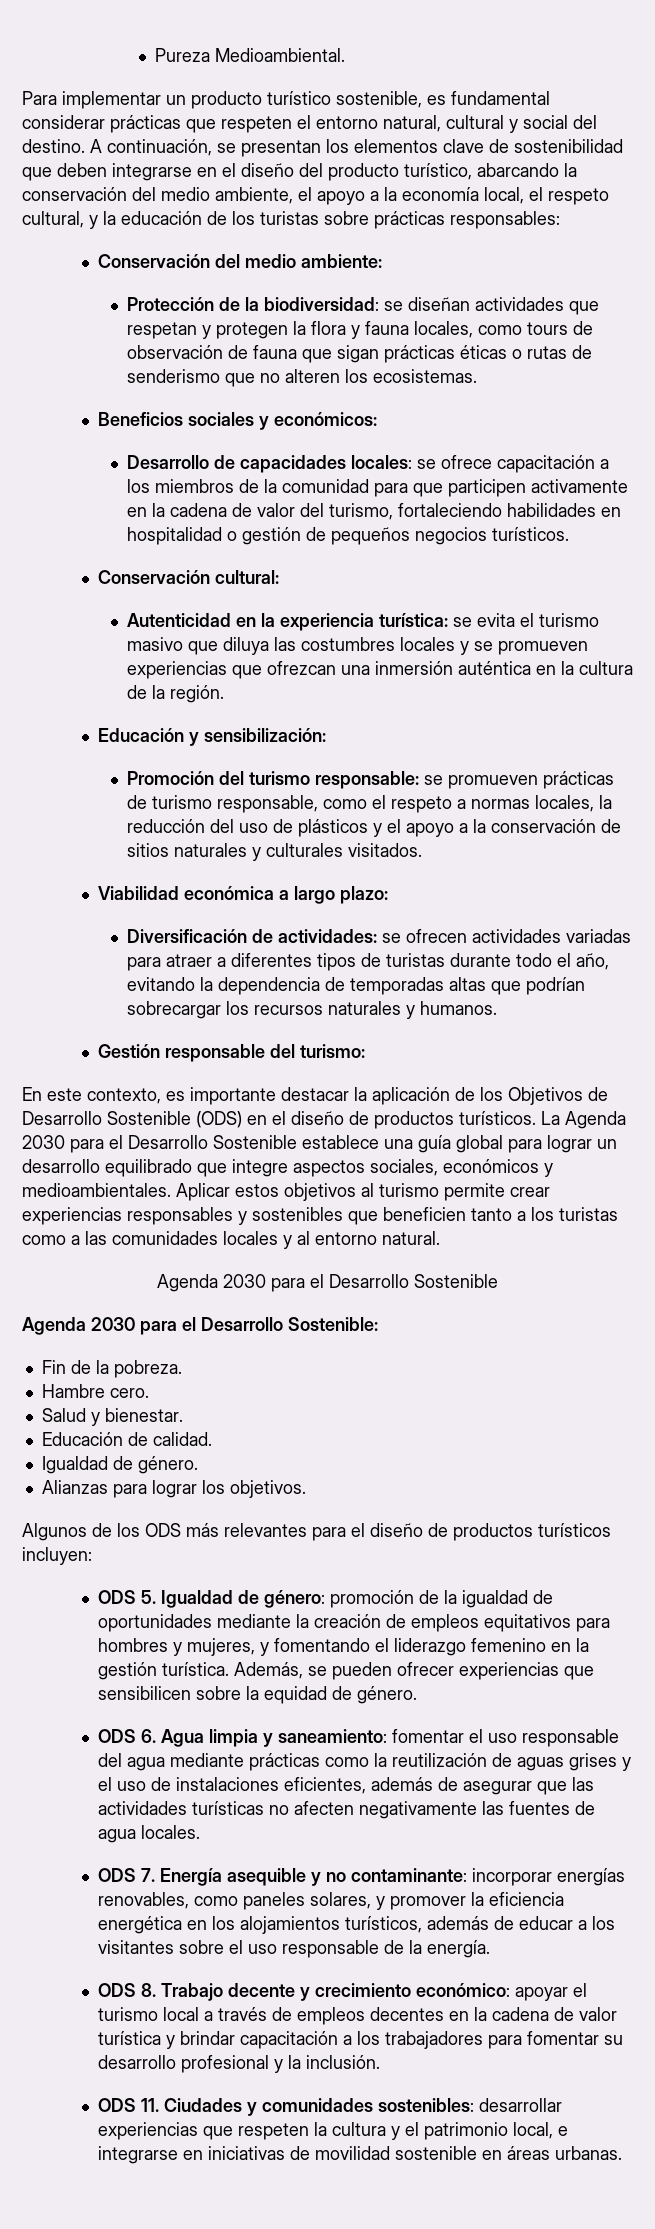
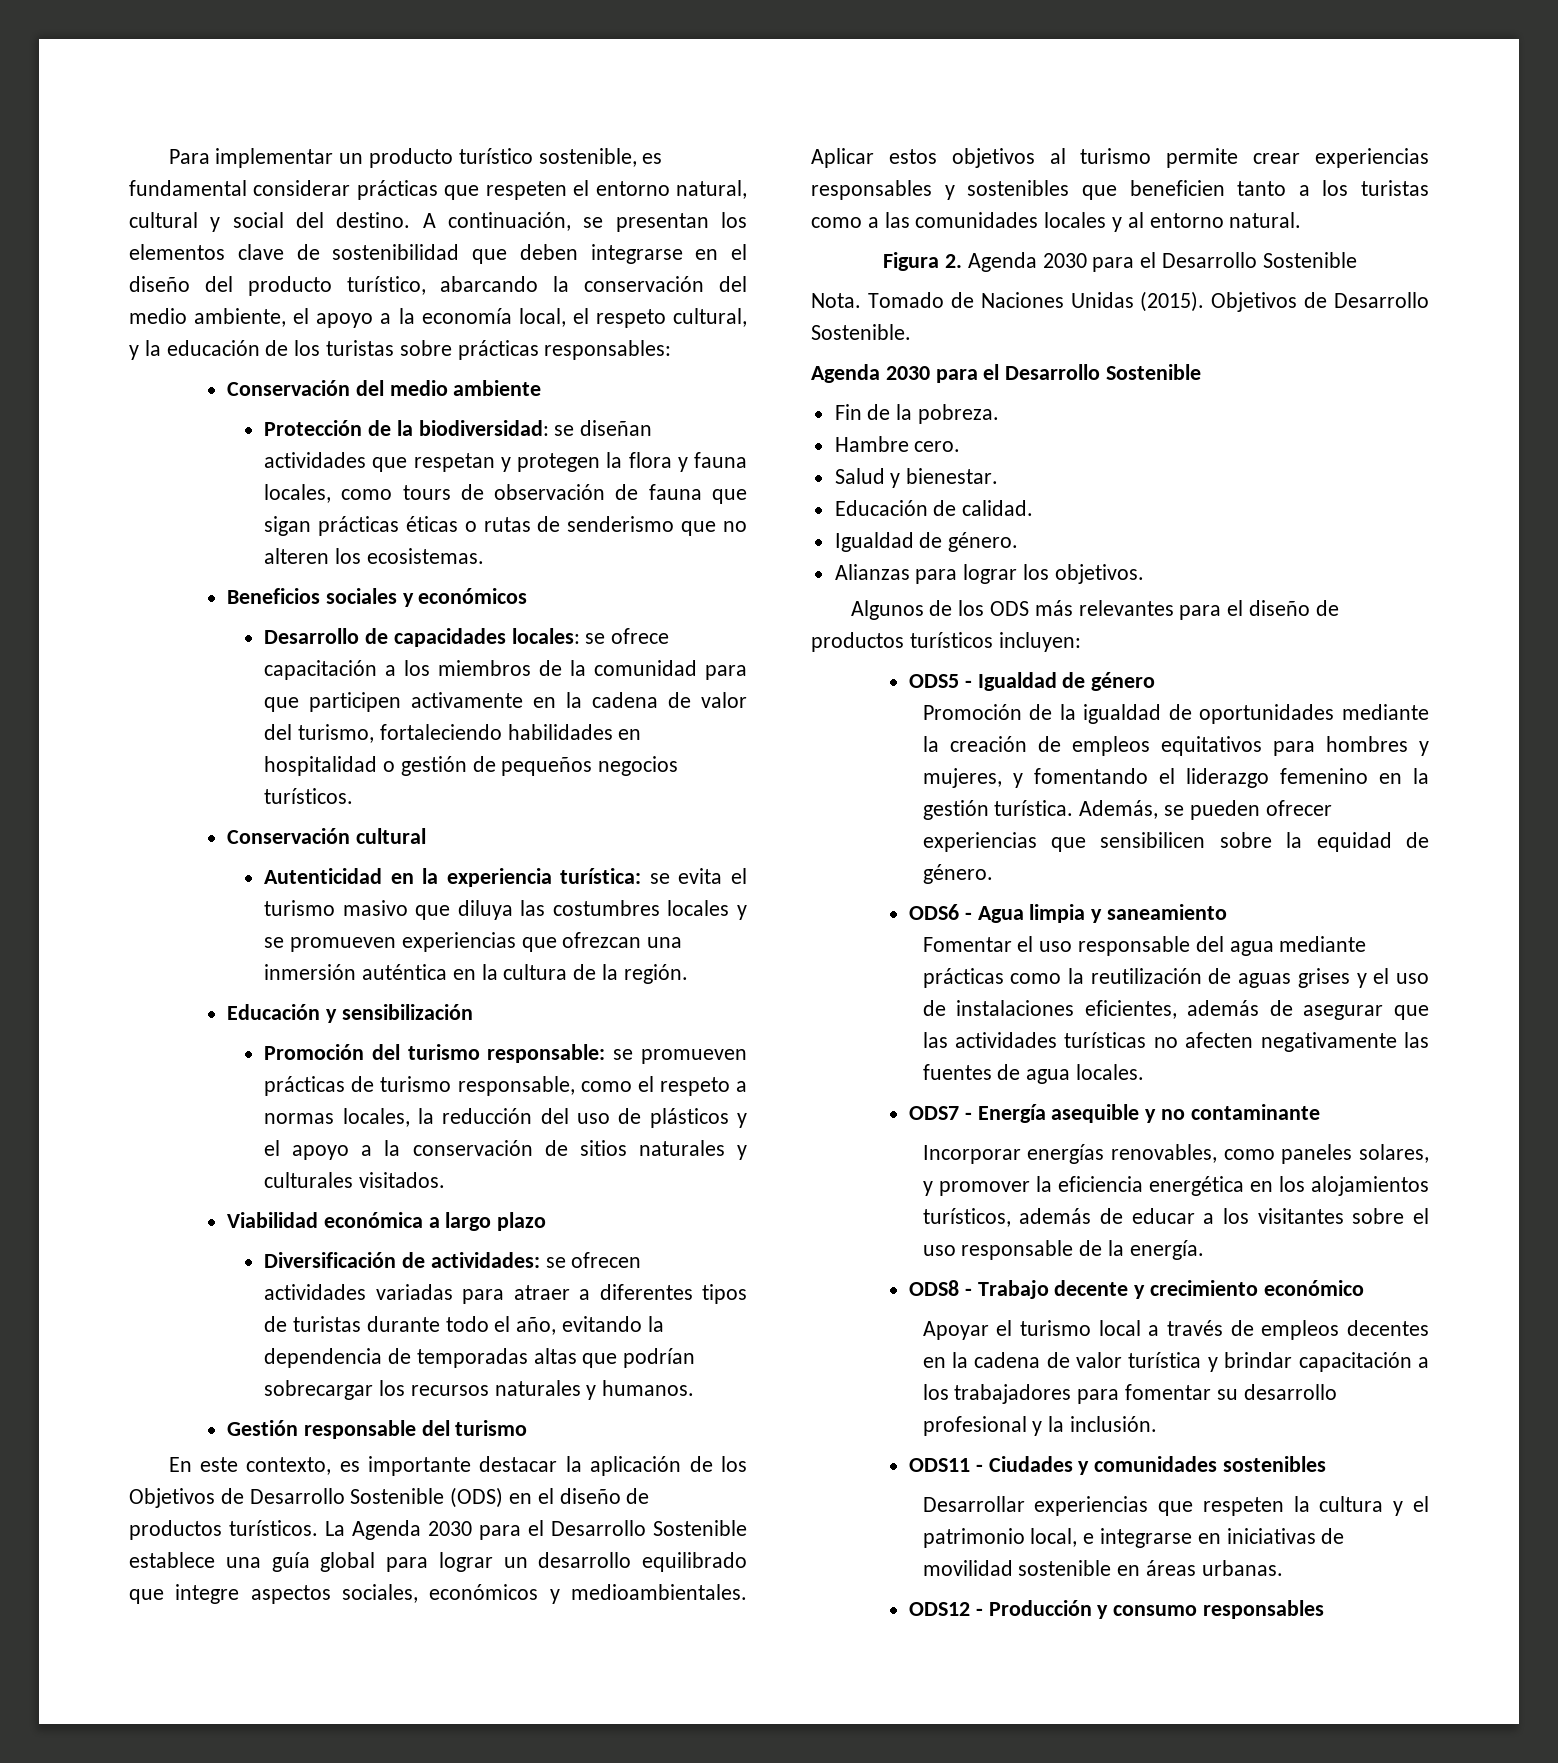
[155,48,346,62] Pureza Medioambiental. // -> (168, 156) none
[301,254,383,268] ambiente: -> [453,380,542,396] ambiente
[274,412,378,426] económicos: -> [418,588,528,604] económicos
[215,570,280,584] cultural: -> [355,828,426,844] cultural
[204,728,327,742] sensibilización: -> [341,1004,473,1020] sensibilización
[340,886,389,904] plazo: -> [497,1212,547,1231] plazo
[300,1044,366,1058] turismo: -> [455,1420,528,1436] turismo
[157,1274,498,1292] [22,1317,378,1335] Agenda 2030 para el Desarrollo Sostenible // Agenda 2030 para el Desarrollo Sostenible: -> [883,252,1357,272] [811,291,1429,312] [811,324,911,340] [811,364,1202,383] Figura 2. Agenda 2030 para el Desarrollo Sostenible // Nota. Tomado de Naciones Unidas (2015). Objetivos de Desarrollo Sostenible. // Agenda 2030 para el Desarrollo Sostenible
[98,1590,415,1608] ODS 5. Igualdad de género: promoción -> [908,672,1156,691] [922,704,1022,720] ODS5 - Igualdad de género // Promoción
[98,1729,157,1743] ODS 6. -> [908,904,972,920] ODS6 -
[278,1729,465,1743] saneamiento: fomentar -> [1107,904,1228,920] [922,937,1012,952] saneamiento // Fomentar
[98,1868,156,1882] ODS 7. -> [908,1106,972,1120] ODS7 -
[351,1868,553,1886] contaminante: incorporar -> [1190,1104,1320,1120] [922,1145,1021,1164] contaminante // Incorporar
[98,1983,157,1997] ODS 8. -> [908,1280,972,1296] ODS8 -
[416,1983,569,2001] económico: apoyar -> [1263,1280,1364,1296] [922,1321,989,1340] económico // Apoyar
[98,2098,160,2112] ODS 11. -> [908,1458,983,1472] ODS11 -
[378,2098,563,2112] sostenibles: desarrollar -> [1223,1456,1327,1472] [922,1496,1025,1512] sostenibles // Desarrollar
(623, 2153) none -> [908,1600,1325,1619] // ODS12 - Producción y consumo responsables

